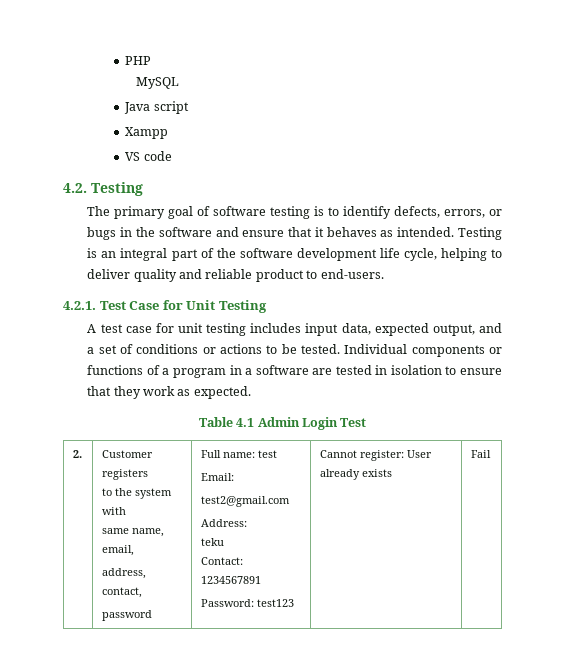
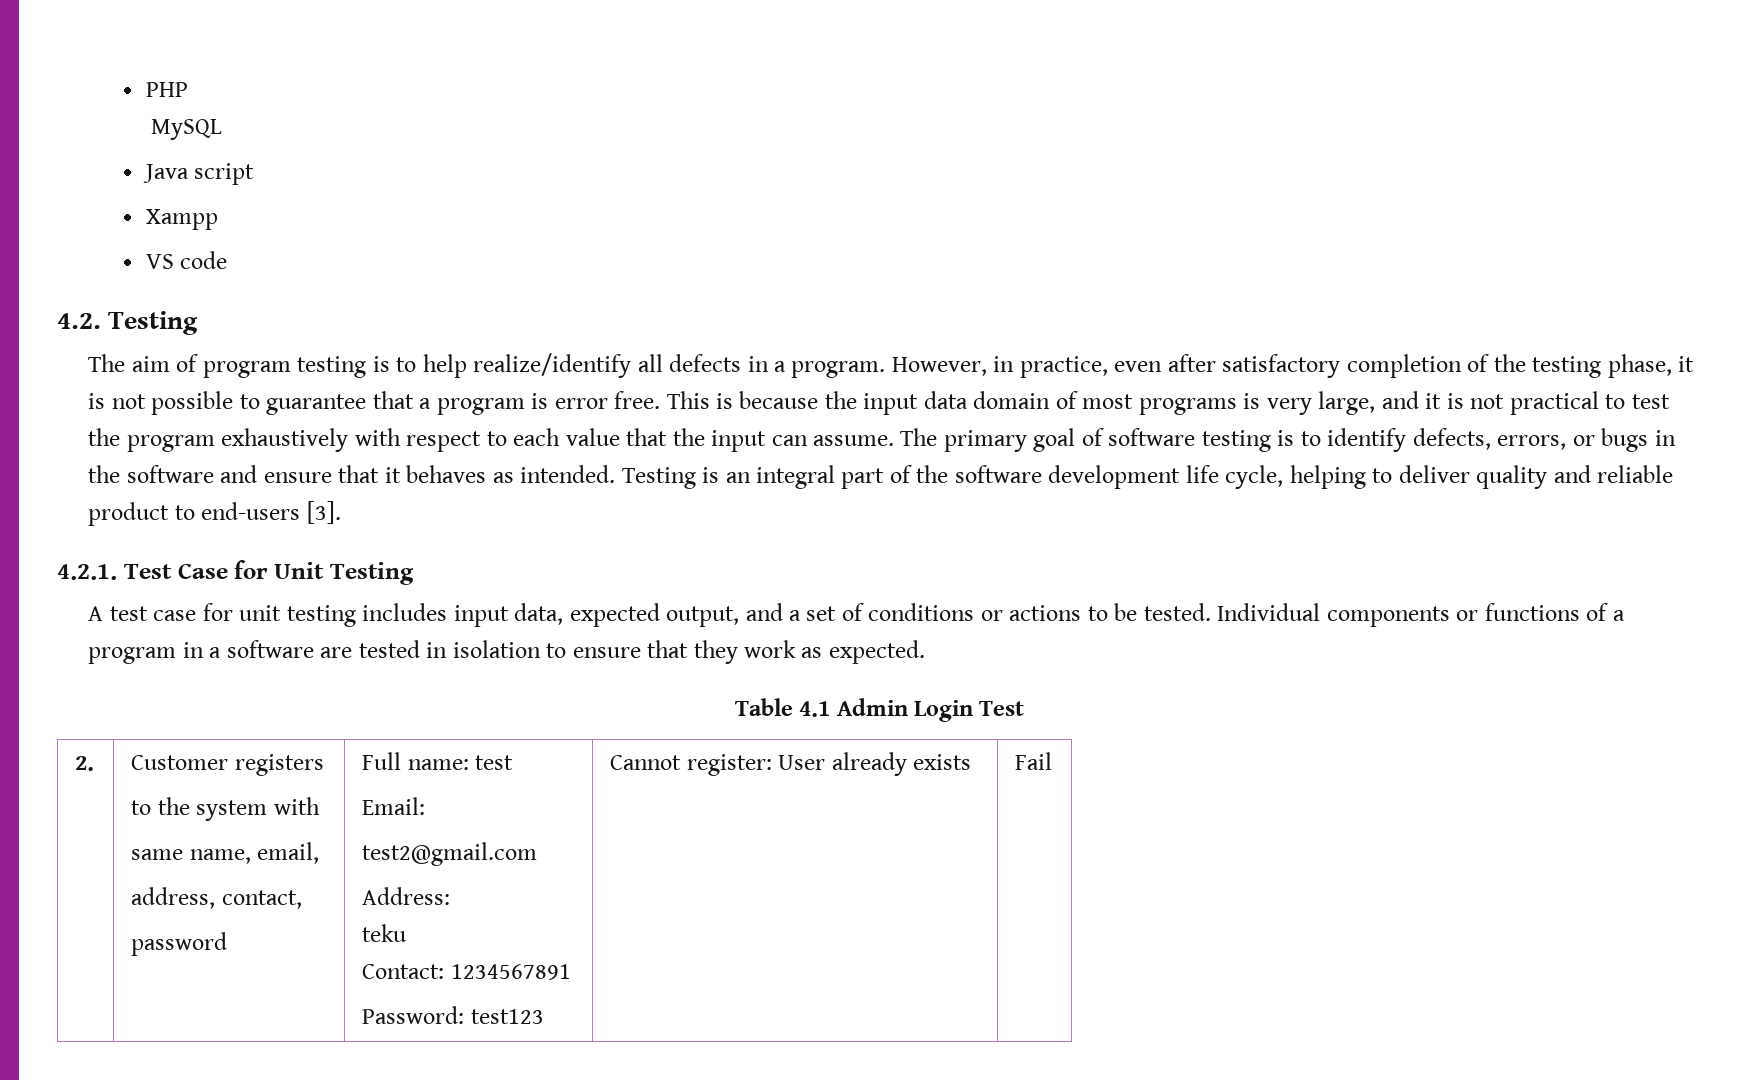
(111, 211) none -> [131,353,1695,378] [88,391,1670,415] [88,428,938,452] aim of program testing is to help realize/identify all defects in a program. However, in practice, even after satisfactory completion of the testing phase, it is not possible to guarantee that a program is error free. This is because the input data domain of most programs is very large, and it is not practical to test the program exhaustively with respect to each value that the input can assume. The
[320,269,384,279] end-users. -> [201,501,341,524] end-users [3].

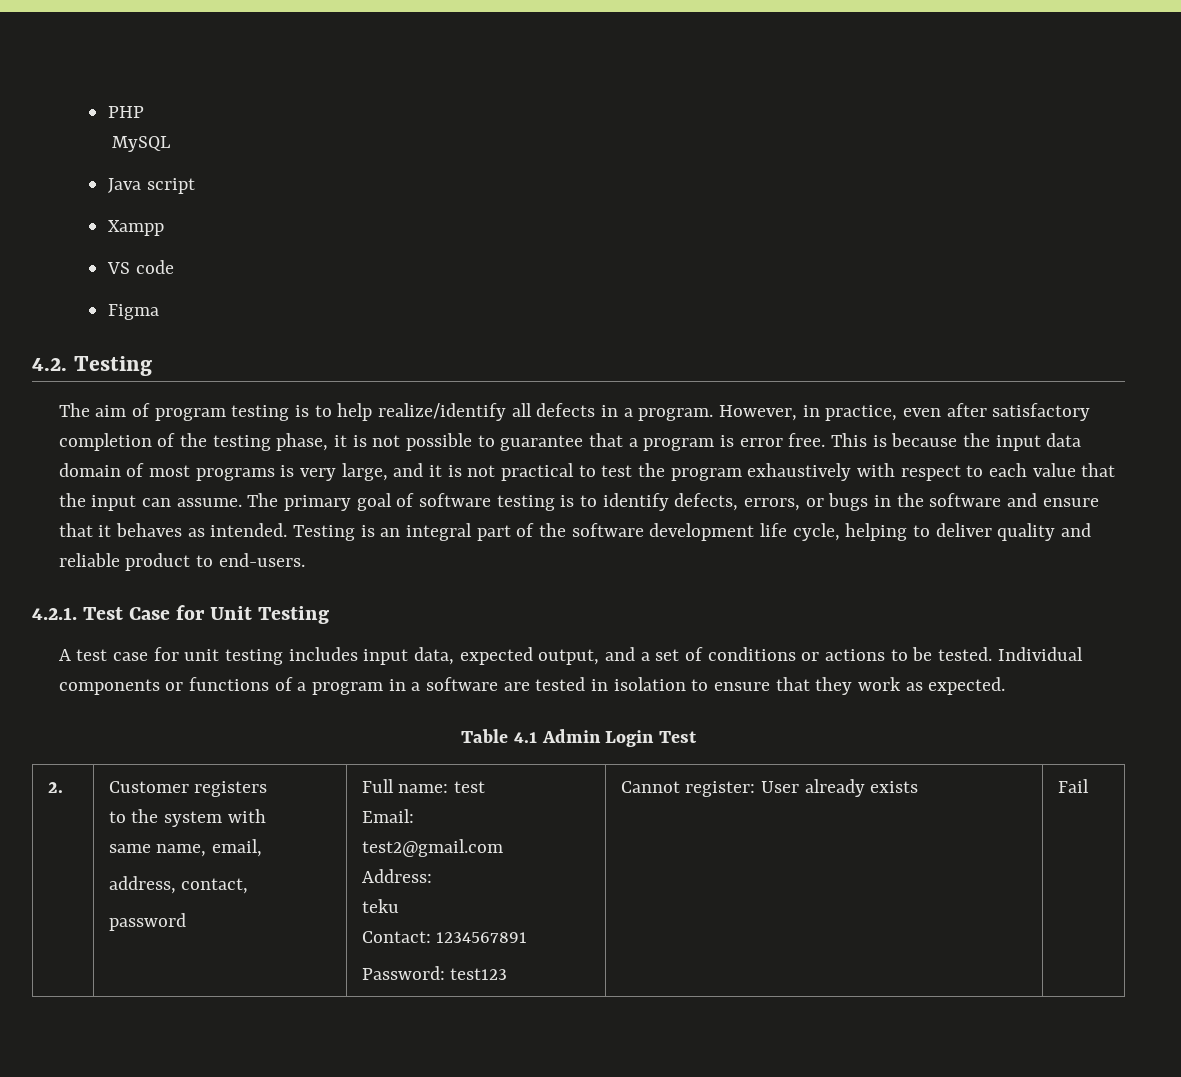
(228, 260) none -> [108,304,160,320] // Figma
[201,501,341,524] end-users [3]. -> [218,553,305,567] end-users.

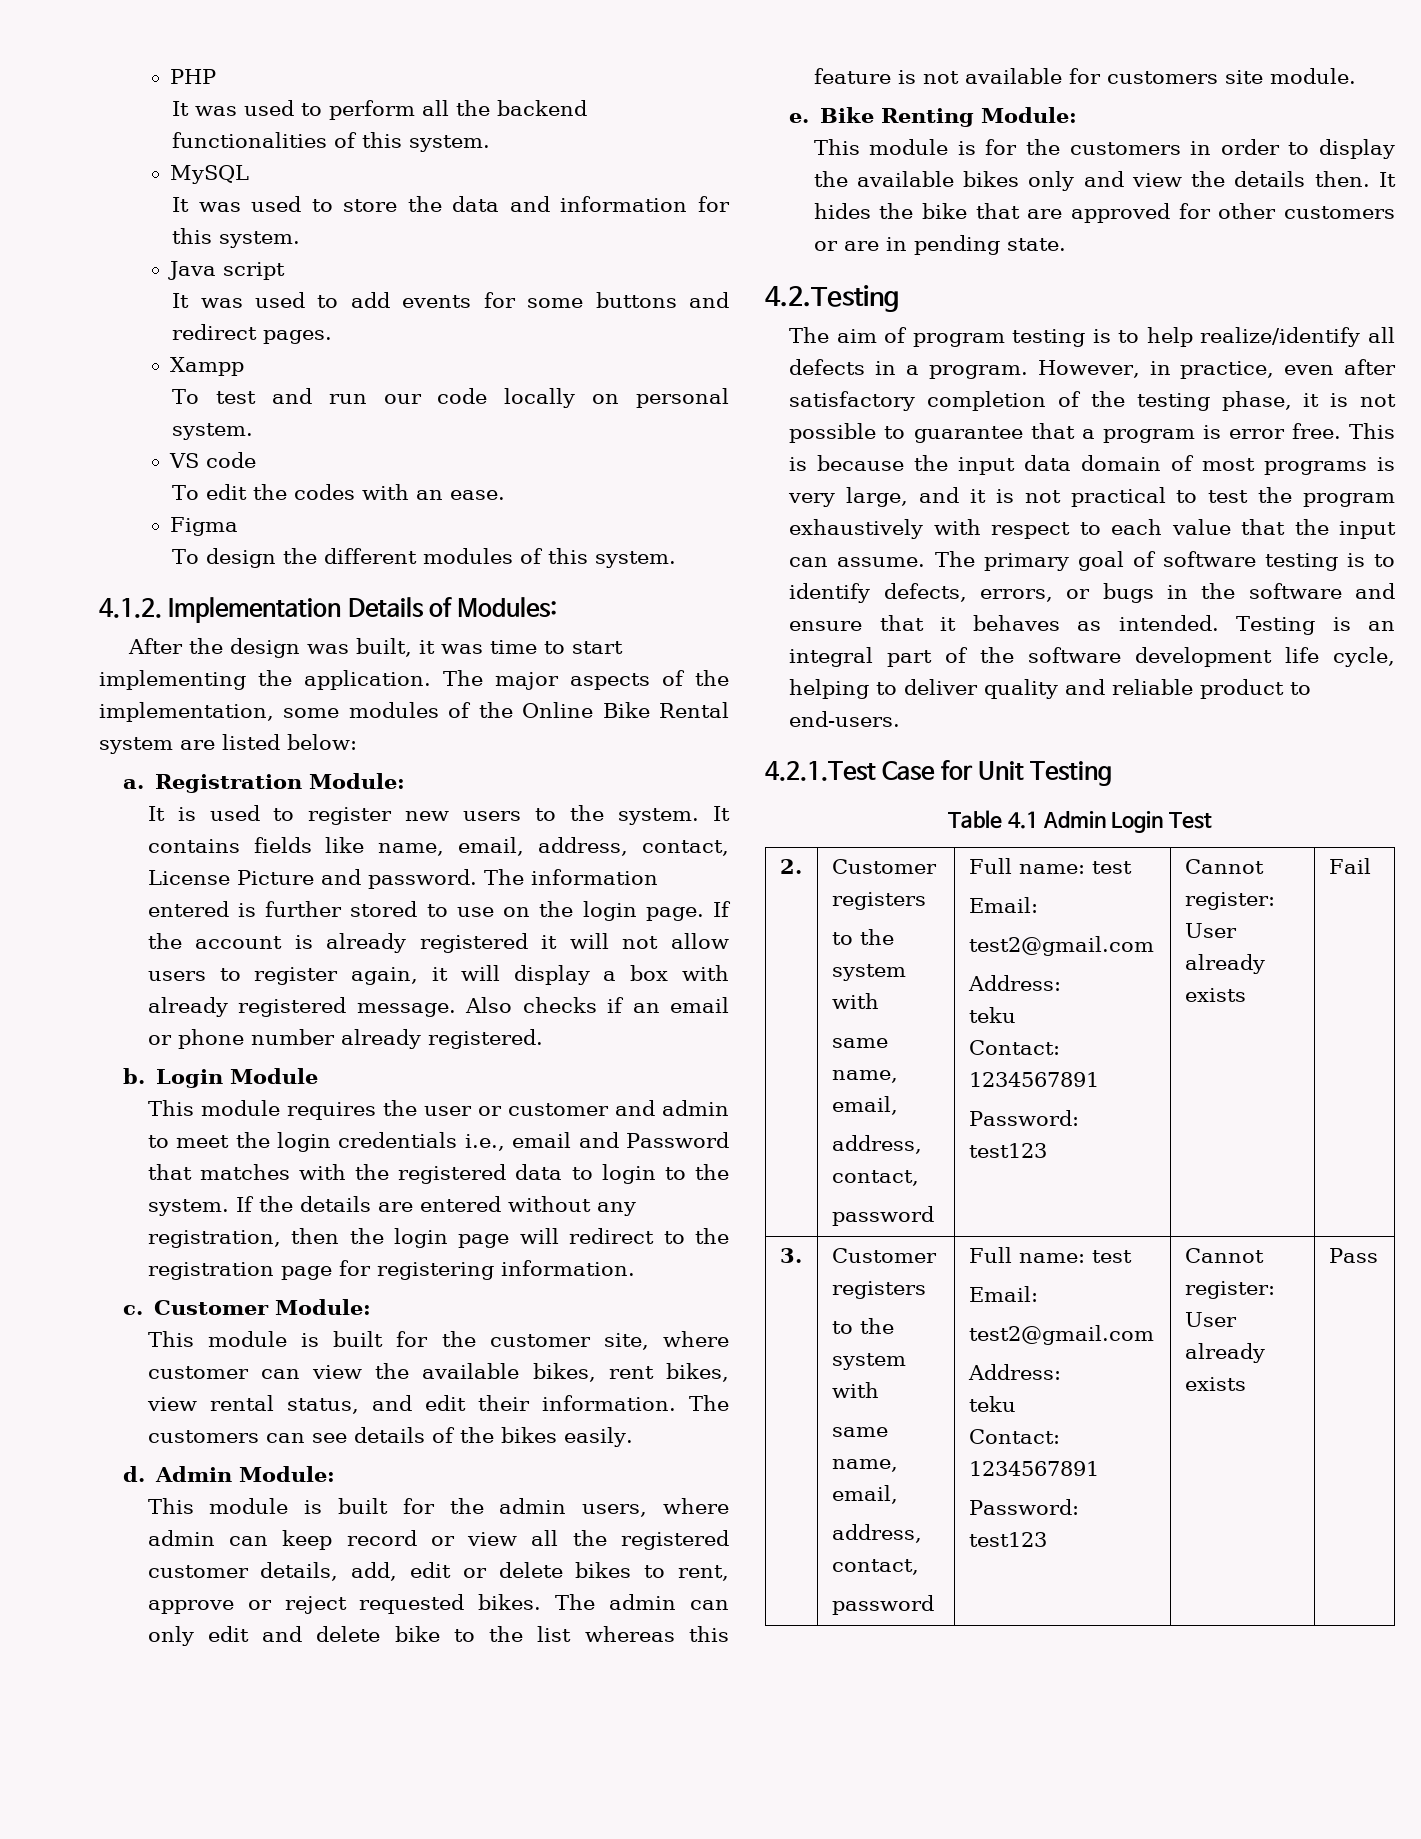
[111,136,170,152] [108,178,195,194] [108,220,165,236] [107,260,174,274] [108,304,160,320] [32,356,152,376] MySQL // Java script // Xampp // VS code // Figma // 4.2. Testing -> [172,100,588,120] [172,132,491,152] [170,165,250,184] [172,196,730,212] [172,228,301,248] [168,261,286,280] [172,292,729,308] [172,324,333,344] [170,357,245,376] [172,388,730,408] [172,423,254,440] [169,452,257,468] [172,484,506,500] [170,517,239,536] [172,548,677,568] [99,597,558,623] [127,638,623,658] [99,670,729,690] [99,702,730,722] [99,734,357,754] [123,773,405,793] [147,805,730,825] [147,837,729,856] [147,869,658,889] [147,901,732,921] [147,933,729,953] [147,965,729,985] [147,997,729,1017] [147,1029,543,1049] [123,1068,318,1088] [147,1100,729,1120] [147,1132,730,1152] [147,1164,729,1184] [147,1196,636,1216] [147,1228,729,1248] [147,1260,635,1280] [123,1299,371,1315] [147,1331,729,1350] [147,1363,729,1382] [146,1395,729,1414] [147,1427,633,1447] [123,1466,335,1482] [147,1498,729,1517] [147,1530,729,1550] [147,1562,729,1581] [147,1594,730,1614] [147,1626,729,1646] [813,68,1356,84] [789,107,1077,127] [813,139,1395,159] [813,171,1396,191] [813,203,1395,223] [813,235,1066,255] [765,285,899,312] It was used to perform all the backend functionalities of this system. // MySQL // It was used to store the data and information for this system. // Java script // It was used to add events for some buttons and redirect pages. // Xampp // To test and run our code locally on personal system. // VS code // To edit the codes with an ease. // Figma // To design the different modules of this system. // 4.1.2. Implementation Details of Modules: // After the design was built, it was time to start implementing the application. The major aspects of the implementation, some modules of the Online Bike Rental system are listed below: // a. Registration Module: // It is used to register new users to the system. It contains fields like name, email, address, contact, License Picture and password. The information entered is further stored to use on the login page. If the account is already registered it will not allow users to register again, it will display a box with already registered message. Also checks if an email or phone number already registered. // b. Login Module // This module requires the user or customer and admin to meet the login credentials i.e., email and Password that matches with the registered data to login to the system. If the details are entered without any registration, then the login page will redirect to the registration page for registering information. // c. Customer Module: // This module is built for the customer site, where customer can view the available bikes, rent bikes, view rental status, and edit their information. The customers can see details of the bikes easily. // d. Admin Module: // This module is built for the admin users, where admin can keep record or view all the registered customer details, add, edit or delete bikes to rent, approve or reject requested bikes. The admin can only edit and delete bike to the list whereas this feature is not available for customers site module. // e. Bike Renting Module: // This module is for the customers in order to display the available bikes only and view the details then. It hides the bike that are approved for other customers or are in pending state. // 4.2.Testing
[32,607,124,620] 4.2.1. Test -> [765,761,876,781] 4.2.1.Test
[58,647,1083,665] [58,677,1006,695] // A test case for unit testing includes input data, expected output, and a set of conditions or actions to be tested. Individual components or functions of a program in a software are tested in isolation to ensure that they work as expected. -> (1113, 773) none
(1089, 786) none -> [779,1248,802,1263] [831,1248,937,1263] [831,1281,926,1299] [831,1318,894,1334] [831,1353,906,1370] [831,1382,879,1398] [831,1427,888,1437] [831,1459,898,1472] [831,1485,898,1504] [831,1524,922,1543] [831,1559,919,1575] [831,1595,934,1615] [968,1247,1132,1263] [968,1286,1038,1302] [968,1325,1154,1345] [967,1364,1061,1380] [968,1396,1016,1412] [968,1429,1060,1444] [968,1461,1099,1476] [968,1499,1079,1515] [968,1532,1047,1547] [1184,1248,1264,1263] [1184,1281,1275,1299] [1184,1312,1237,1327] [1184,1343,1265,1363] [1184,1377,1246,1391] [1328,1248,1378,1263] // 3. | Customer registers // to the system with // same name, email, // address, contact, // password | Full name: test // Email: // test2@gmail.com // Address: // teku // Contact: 1234567891 // Password: test123 | Cannot register: User already exists | Pass

